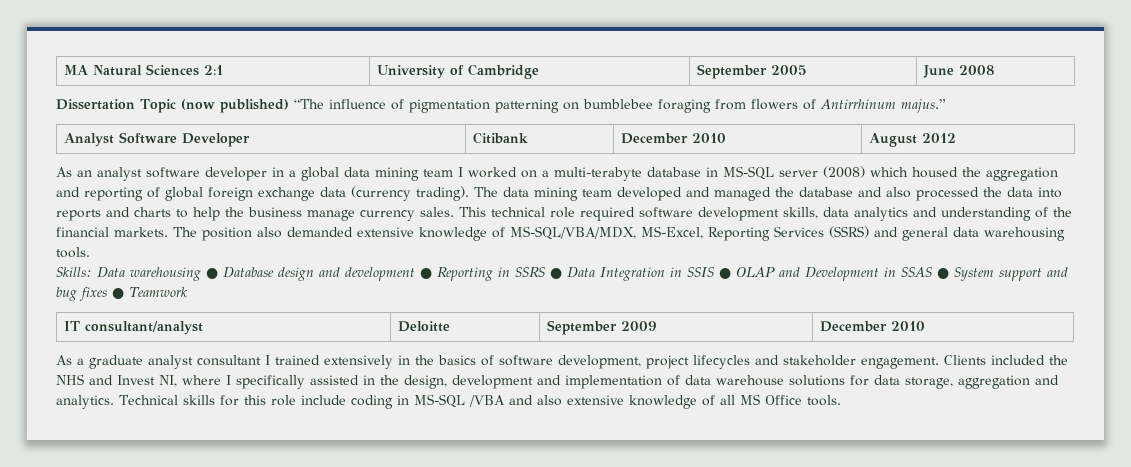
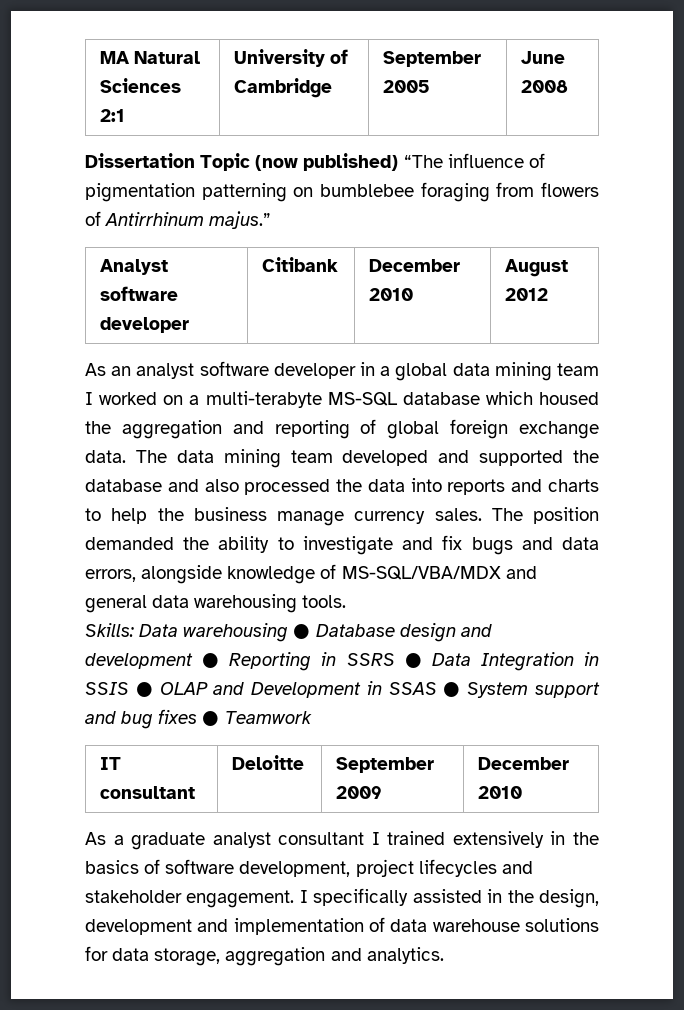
[119,132,251,147] Software Developer -> [100,286,179,301] [100,317,190,333] software developer
[647,166,865,180] database in MS-SQL server (2008) -> [327,392,480,406] MS-SQL database
[320,186,469,201] data (currency trading). -> [85,450,126,463] data.
[714,187,771,201] managed -> [479,450,564,466] supported
[459,207,1072,221] [56,226,869,241] This technical role required software development skills, data analytics and understanding of the financial markets. The position also demanded extensive knowledge of MS-SQL/VBA/MDX, MS-Excel, Reporting Services (SSRS) -> [491,507,599,524] [85,535,599,555] [85,564,501,584] The position demanded the ability to investigate and fix bugs and data errors, alongside knowledge of MS-SQL/VBA/MDX
[85,321,204,335] consultant/analyst -> [100,786,196,799] consultant
[944,355,1068,365] [56,374,221,387] Clients included the NHS and Invest NI, where -> (295, 899) none
[119,394,841,409] Technical skills for this role include coding in MS-SQL /VBA and also extensive knowledge of all MS Office tools. -> (444, 955) none

